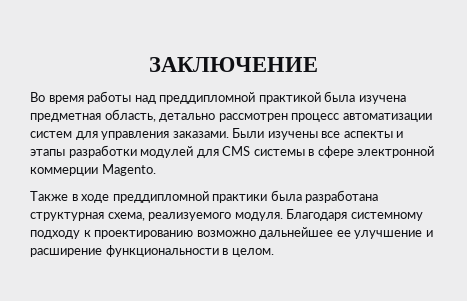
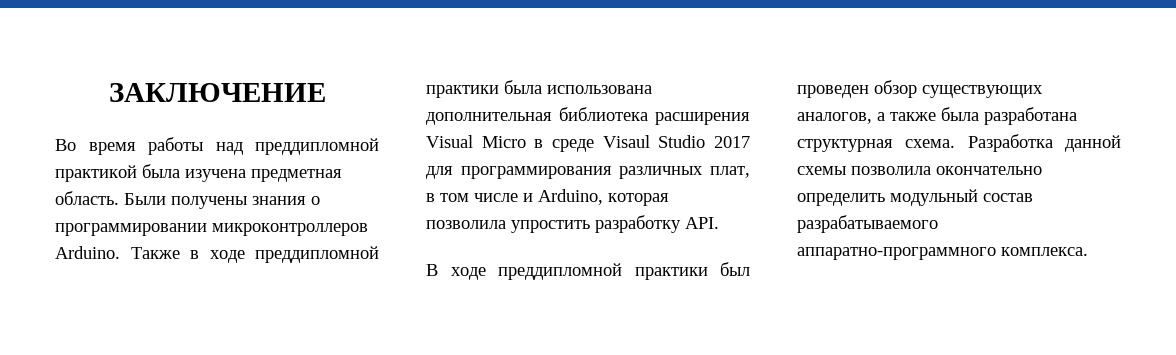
[104,109,432,122] [30,128,404,140] [30,145,435,158] [30,164,156,176] область, детально рассмотрен процесс автоматизации систем для управления заказами. Были изучены все аспекты и этапы разработки модулей для CMS системы в сфере электронной коммерции Magento. // -> [55,191,320,209] [55,223,368,236] [55,246,120,259] область. Были получены знания о программировании микроконтроллеров Arduino.
[305,190,379,203] [30,209,423,221] [30,227,433,239] [30,245,274,257] разработана структурная схема, реализуемого модуля. Благодаря системному подходу к проектированию возможно дальнейшее ее улучшение и расширение функциональности в целом. -> [547,85,652,94] [426,107,750,125] [426,135,750,152] [426,166,750,179] [426,189,669,206] [426,215,719,233] [426,262,750,280] [797,80,1043,98] [797,107,1077,125] [797,134,1121,152] [797,166,1042,175] [797,189,1033,206] [797,215,938,233] [797,247,1088,260] использована дополнительная библиотека расширения Visual Micro в среде Visaul Studio 2017 для программирования различных плат, в том числе и Arduino, которая позволила упростить разработку API. // В ходе преддипломной практики был проведен обзор существующих аналогов, а также была разработана структурная схема. Разработка данной схемы позволила окончательно определить модульный состав разрабатываемого аппаратно-программного комплекса.

